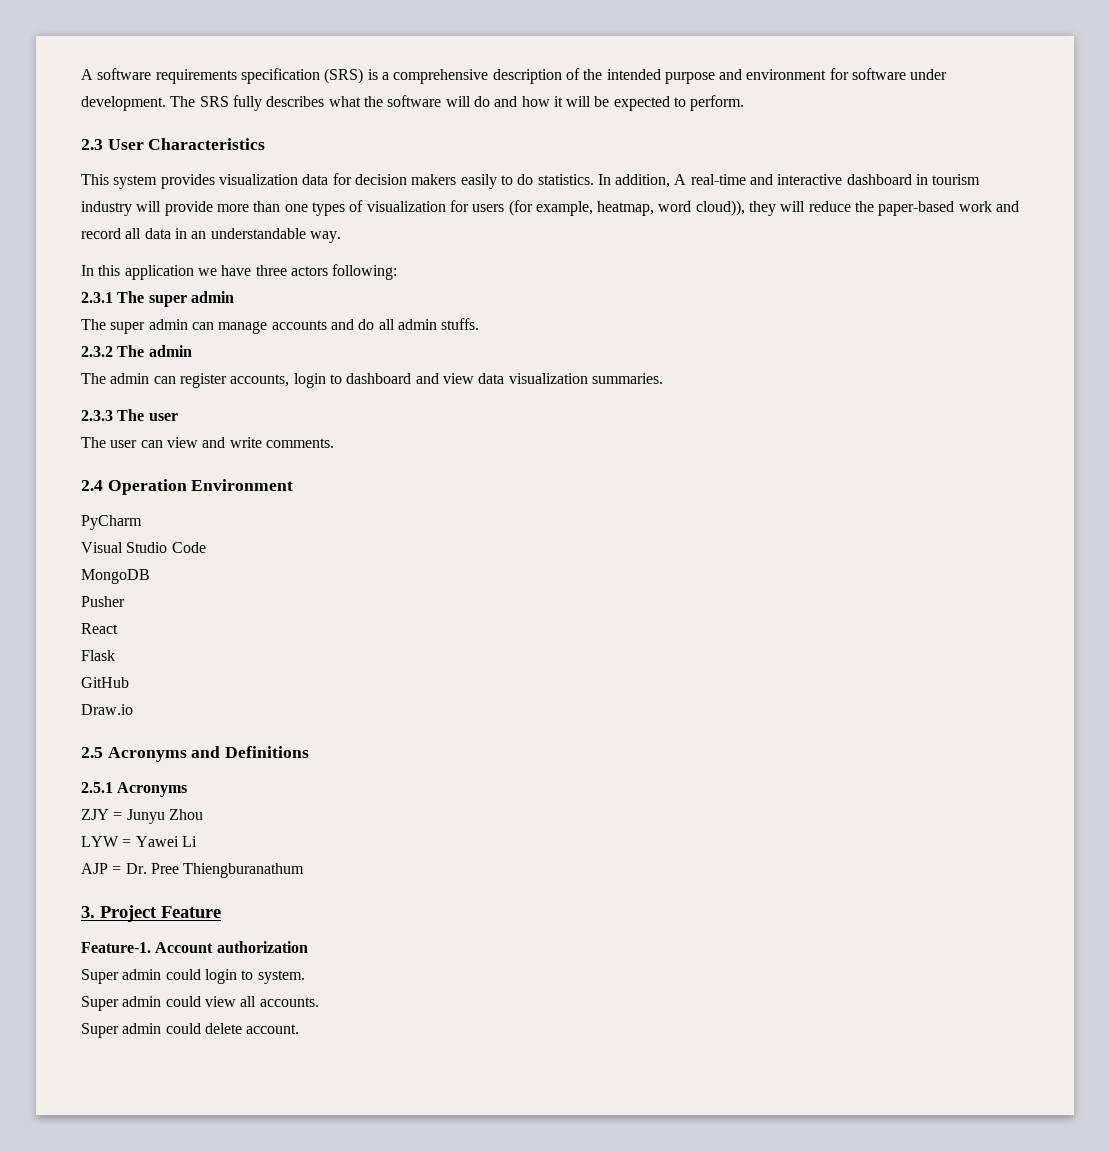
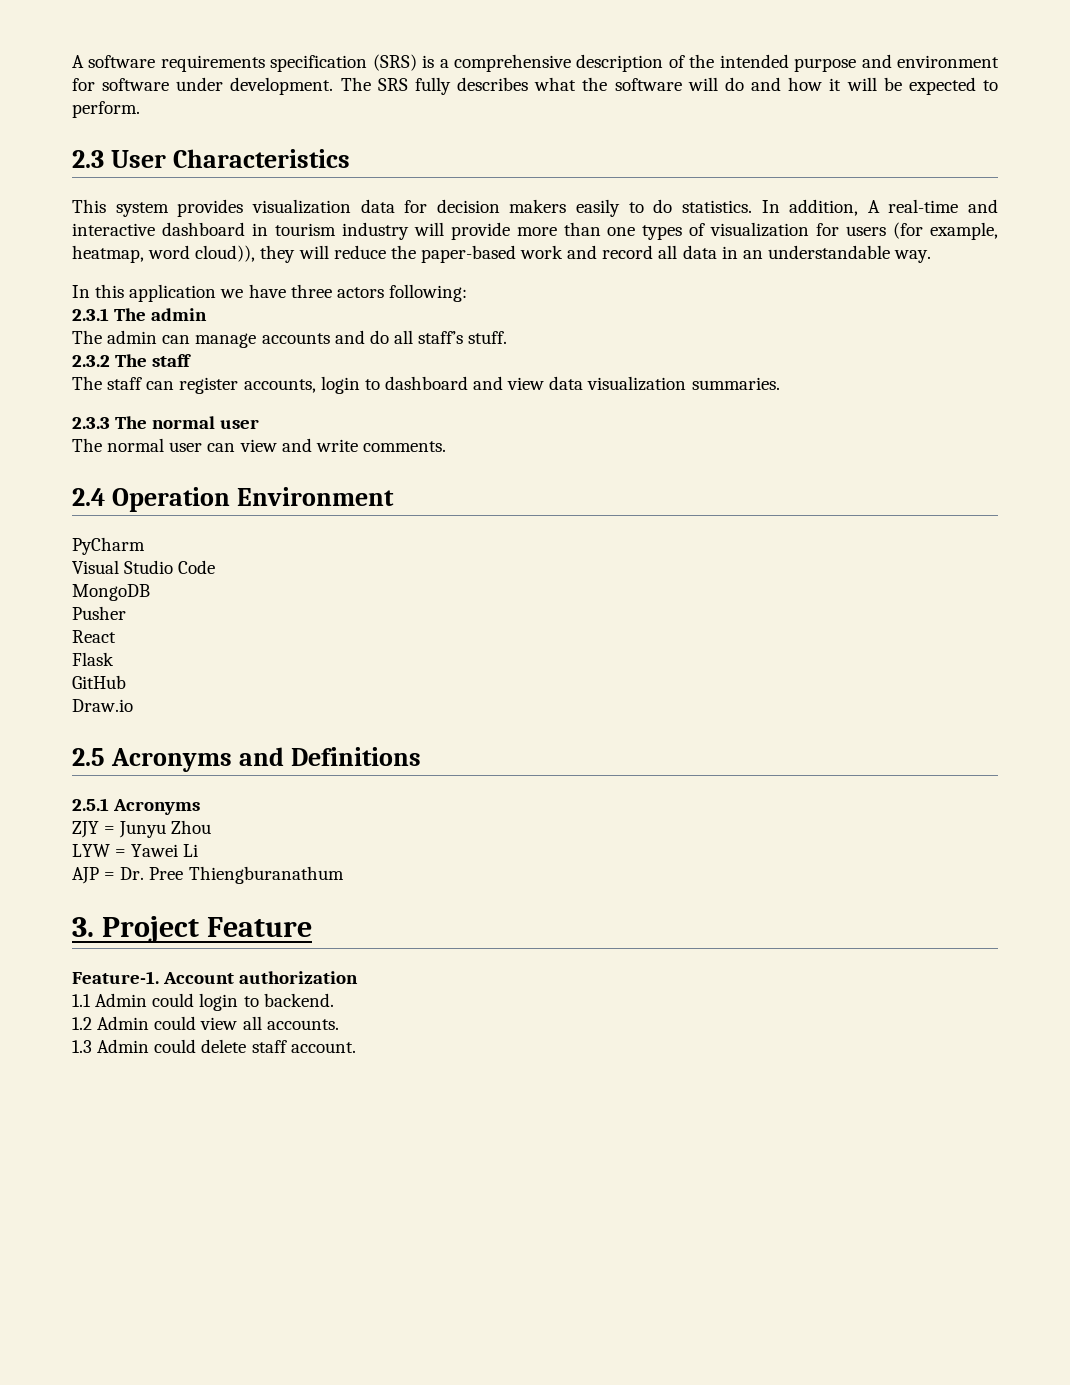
[148,291,234,307] [81,319,146,334] super admin // The super -> [151,308,208,321] [72,330,102,344] admin // The
[397,318,480,330] admin stuffs. -> [418,331,508,344] staff’s stuff.
[148,345,192,357] [81,373,150,384] admin // The admin -> [152,354,192,367] [72,376,143,390] staff // The staff
(145, 415) none -> [152,416,216,429] normal
(106, 442) none -> [107,438,165,452] normal
[81,969,162,984] Super admin -> [72,993,148,1007] 1.1 Admin
[257,970,305,984] [81,996,162,1011] system. // Super admin -> [263,993,334,1007] [72,1016,150,1030] backend. // 1.2 Admin
[81,1023,162,1038] Super admin -> [72,1039,150,1053] 1.3 Admin
(242, 1028) none -> [251,1040,287,1053] staff

